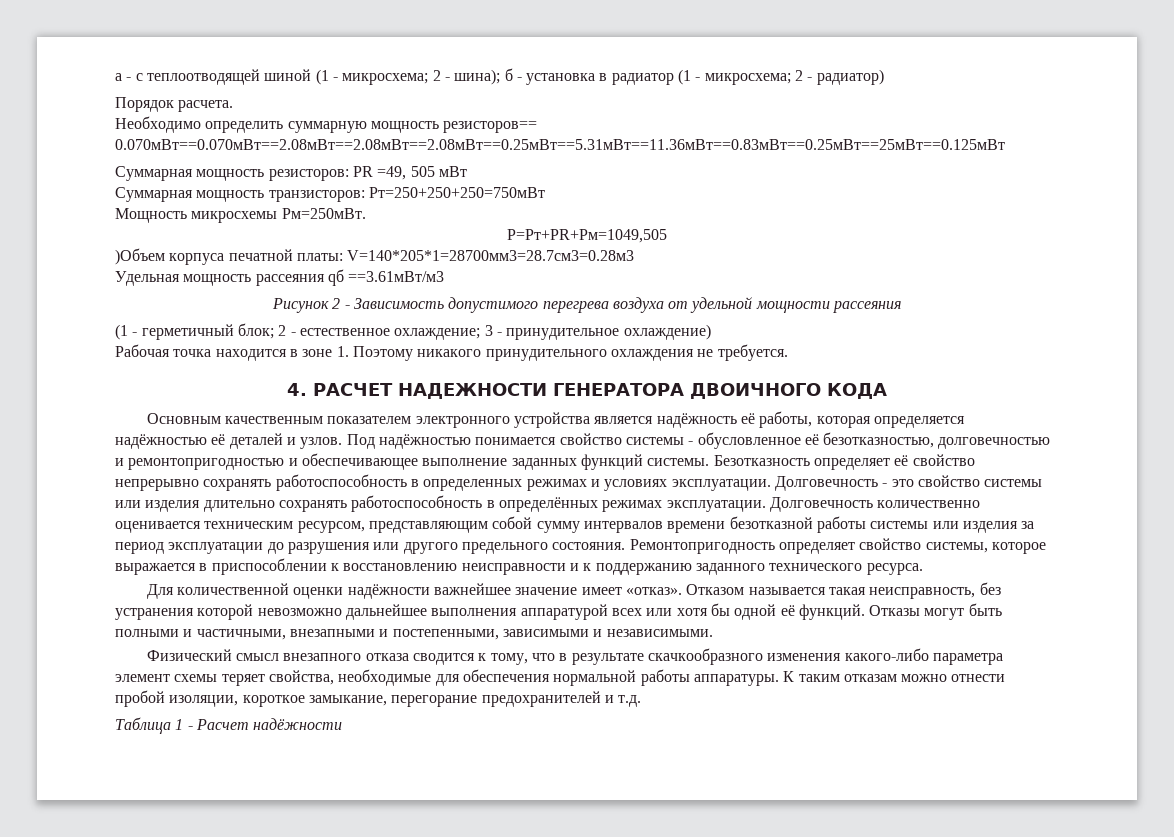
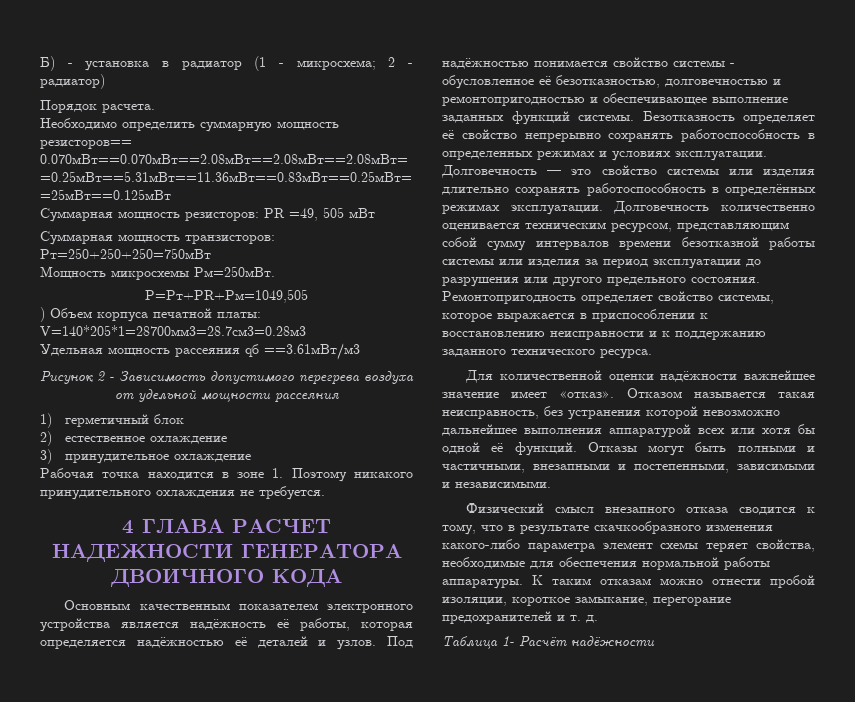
[115,68,513,85] а - с теплоотводящей шиной (1 - микросхема; 2 - шина); б -> [40,56,55,71] Б)
[115,248,165,265] )Объем -> [40,307,92,322] ) Объем
[115,323,711,340] (1 - герметичный блок; 2 - естественное охлаждение; 3 - принудительное охлаждение) -> [40,413,185,428] [40,431,228,446] [40,449,252,464] 1) герметичный блок // 2) естественное охлаждение // 3) принудительное охлаждение
[287,383,307,396] 4. -> [122,519,224,534] 4 ГЛАВА
[882,483,888,487] - -> [547,170,562,175] —
[618,695,642,707] т.д. -> [570,615,598,623] т. д.
[175,719,249,730] 1 - Расчет -> [502,636,567,647] 1- Расчёт

